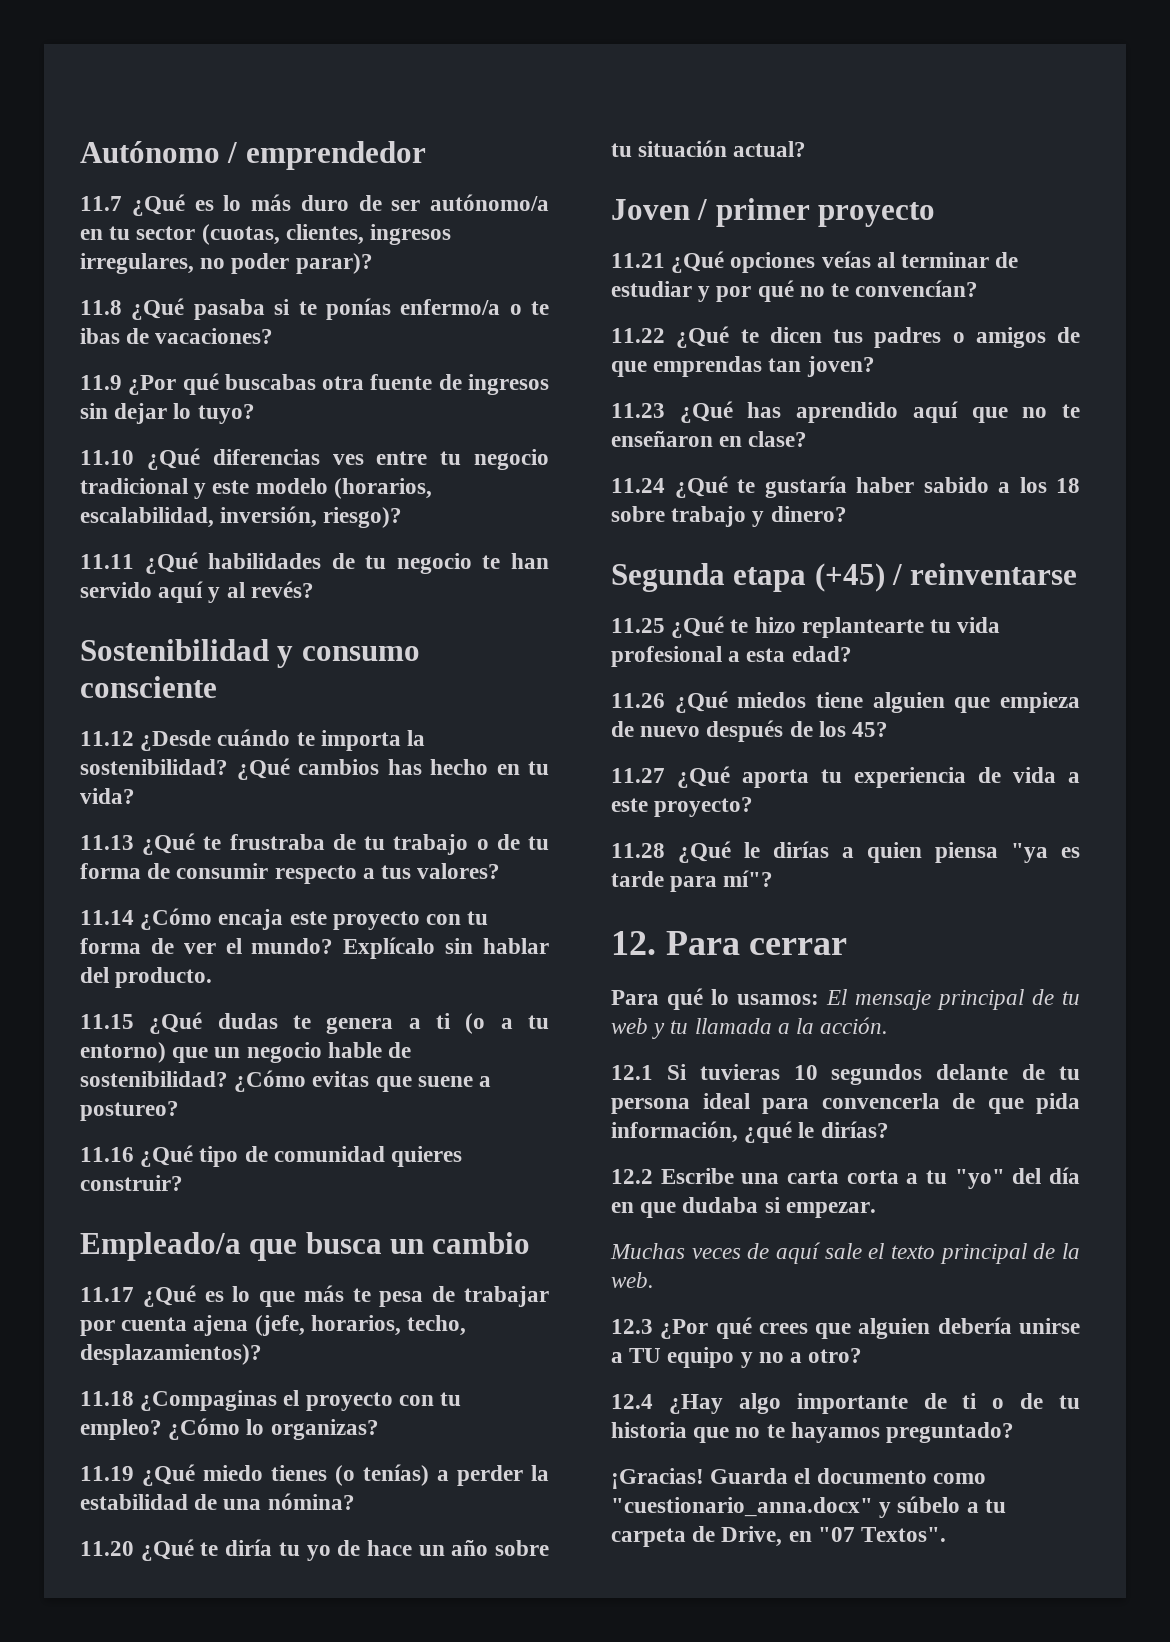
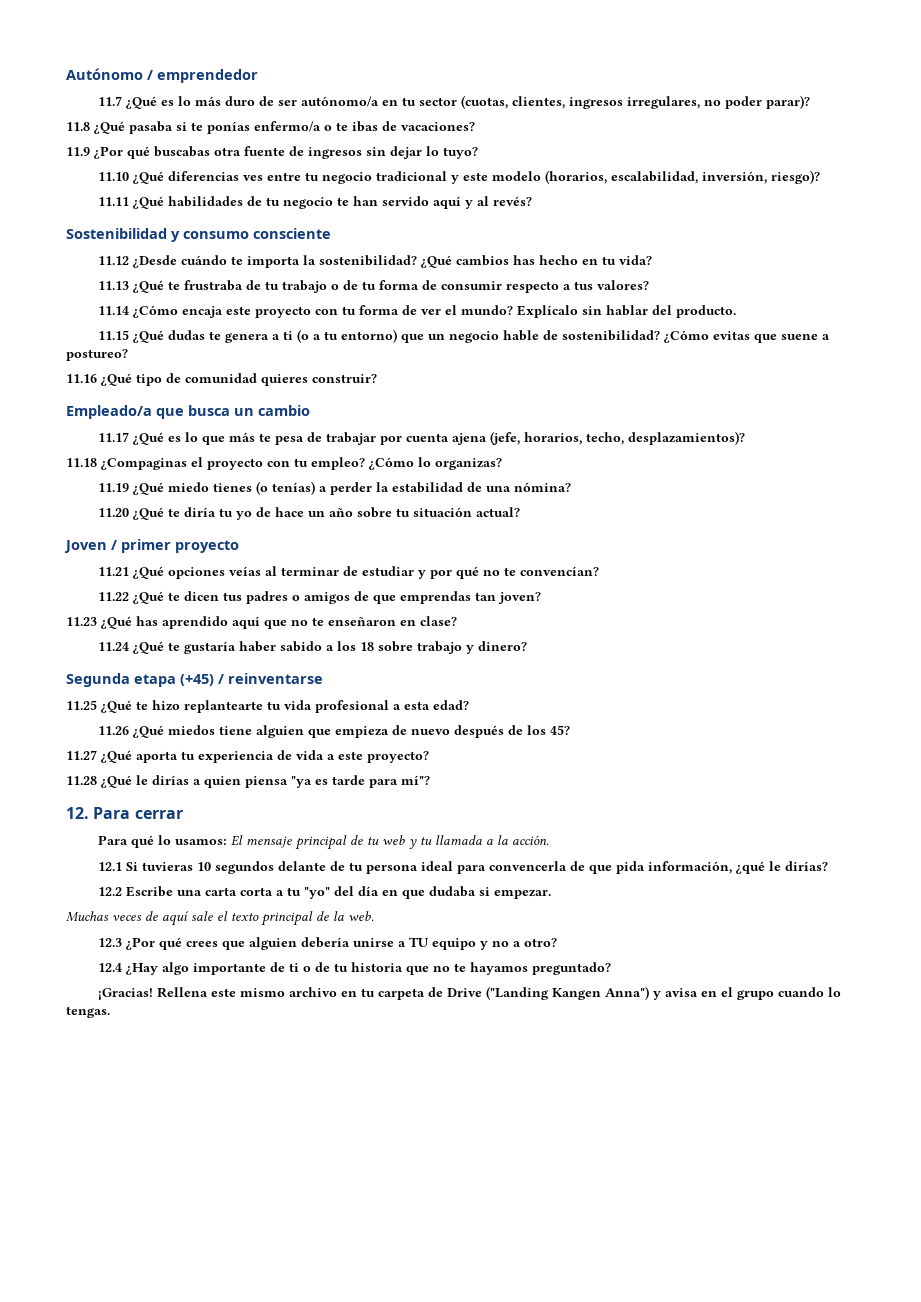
[710,1468,986,1484] [611,1496,1006,1518] [611,1526,947,1547] Guarda el documento como "cuestionario_anna.docx" y súbelo a tu carpeta de Drive, en "07 Textos". -> [156,986,841,1000] [66,1006,110,1018] Rellena este mismo archivo en tu carpeta de Drive ("Landing Kangen Anna") y avisa en el grupo cuando lo tengas.

